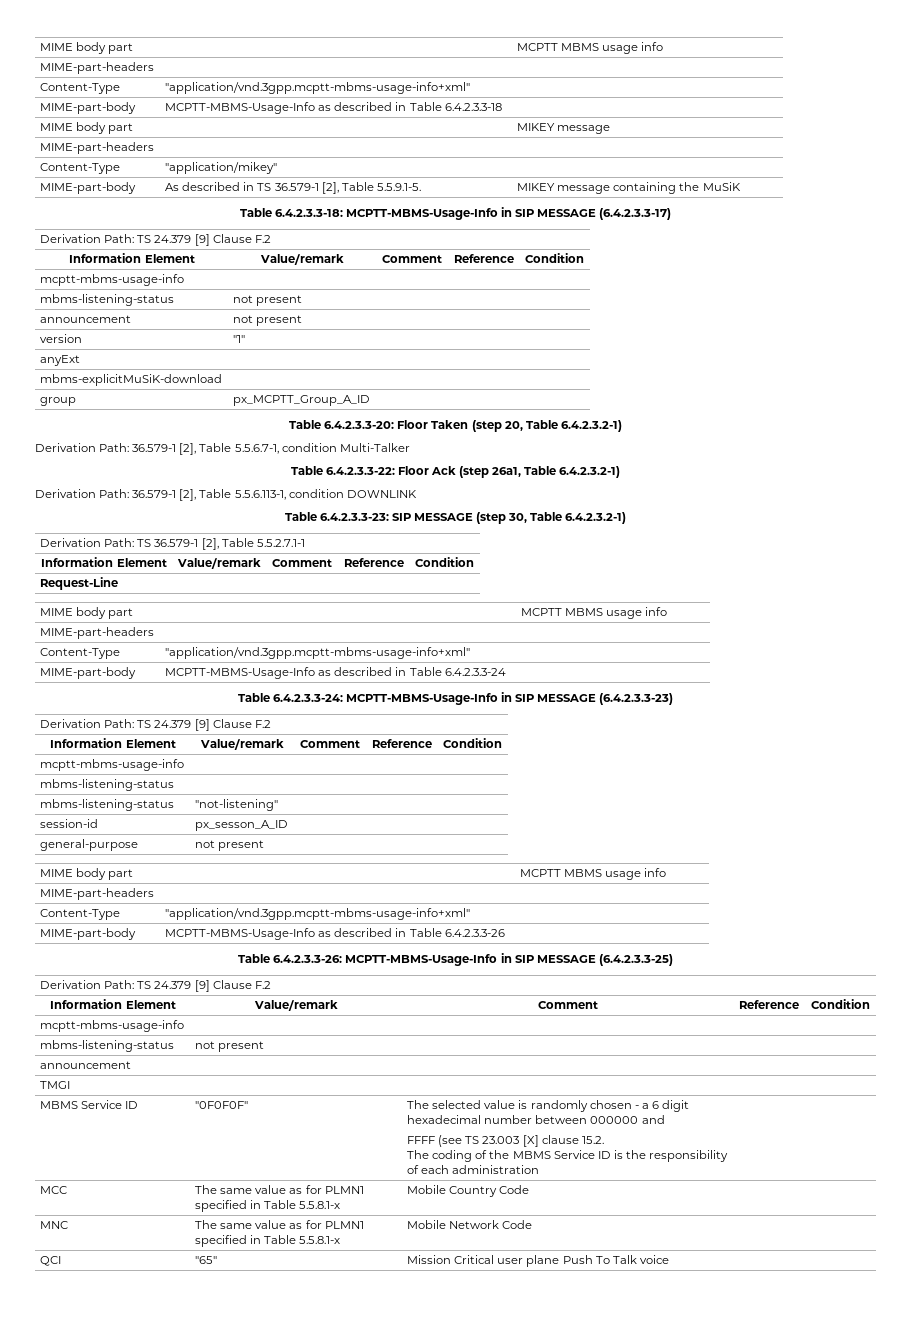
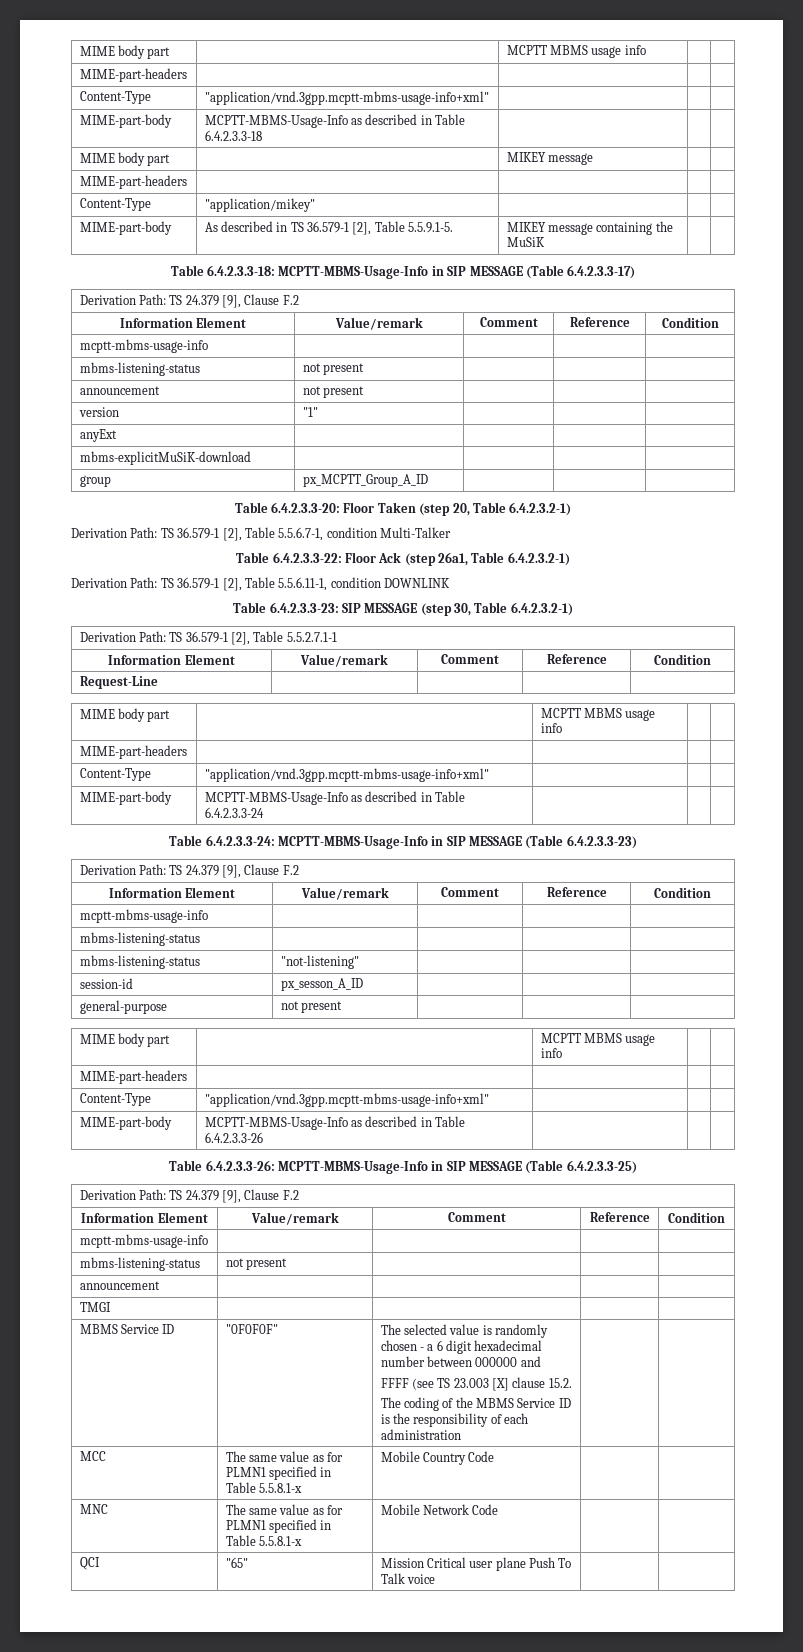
[599,208,672,220] [40,234,210,246] (6.4.2.3.3-17) // Derivation Path: TS 24.379 [9] -> [525,265,636,279] [79,294,242,308] (Table 6.4.2.3.3-17) // Derivation Path: TS 24.379 [9],
(130, 447) none -> [160,528,174,538] TS
[132,489,286,501] 36.579-1 [2], Table 5.5.6.113-1, -> [160,577,328,591] TS 36.579-1 [2], Table 5.5.6.11-1,
[599,693,674,705] [40,719,210,731] (6.4.2.3.3-23) // Derivation Path: TS 24.379 [9] -> [525,835,637,849] [79,864,242,878] (Table 6.4.2.3.3-23) // Derivation Path: TS 24.379 [9],
[598,954,673,966] [40,980,210,992] (6.4.2.3.3-25) // Derivation Path: TS 24.379 [9] -> [525,1160,637,1174] [79,1189,242,1203] (Table 6.4.2.3.3-25) // Derivation Path: TS 24.379 [9],

